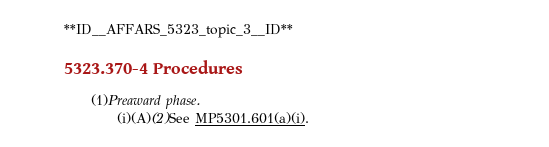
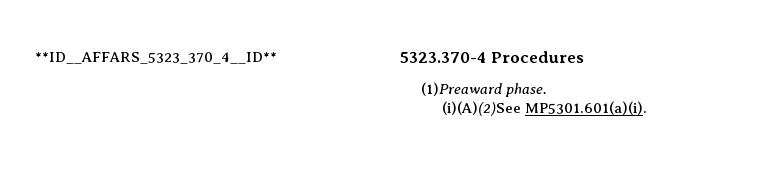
[64,23,293,38] **ID__AFFARS_5323_topic_3__ID** -> [35,52,277,64] **ID__AFFARS_5323_370_4__ID**

